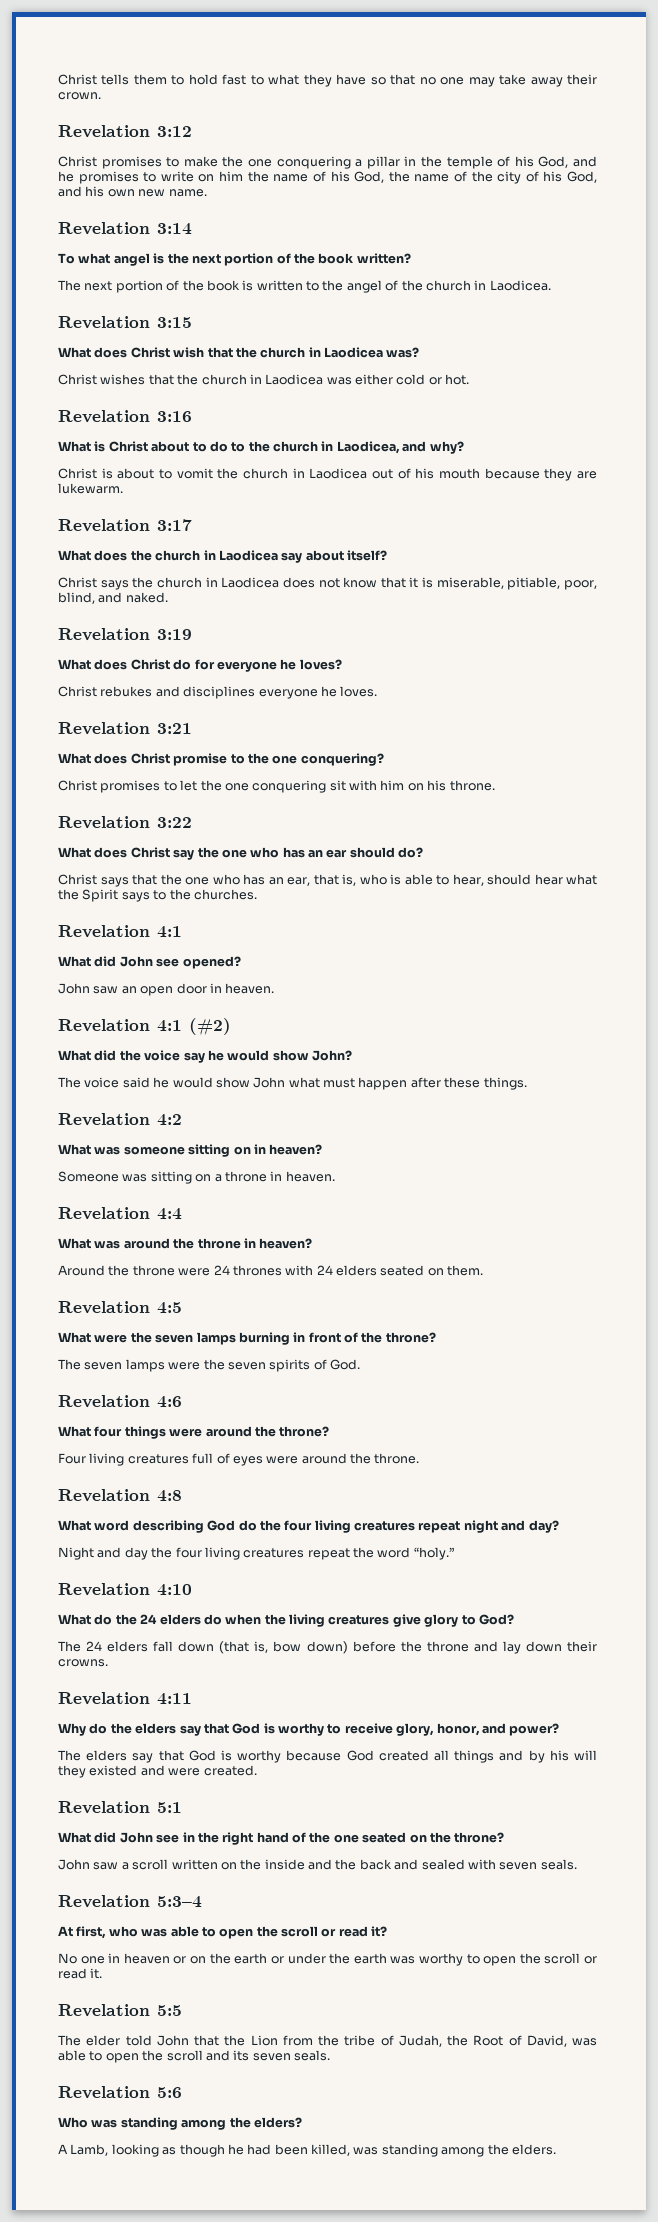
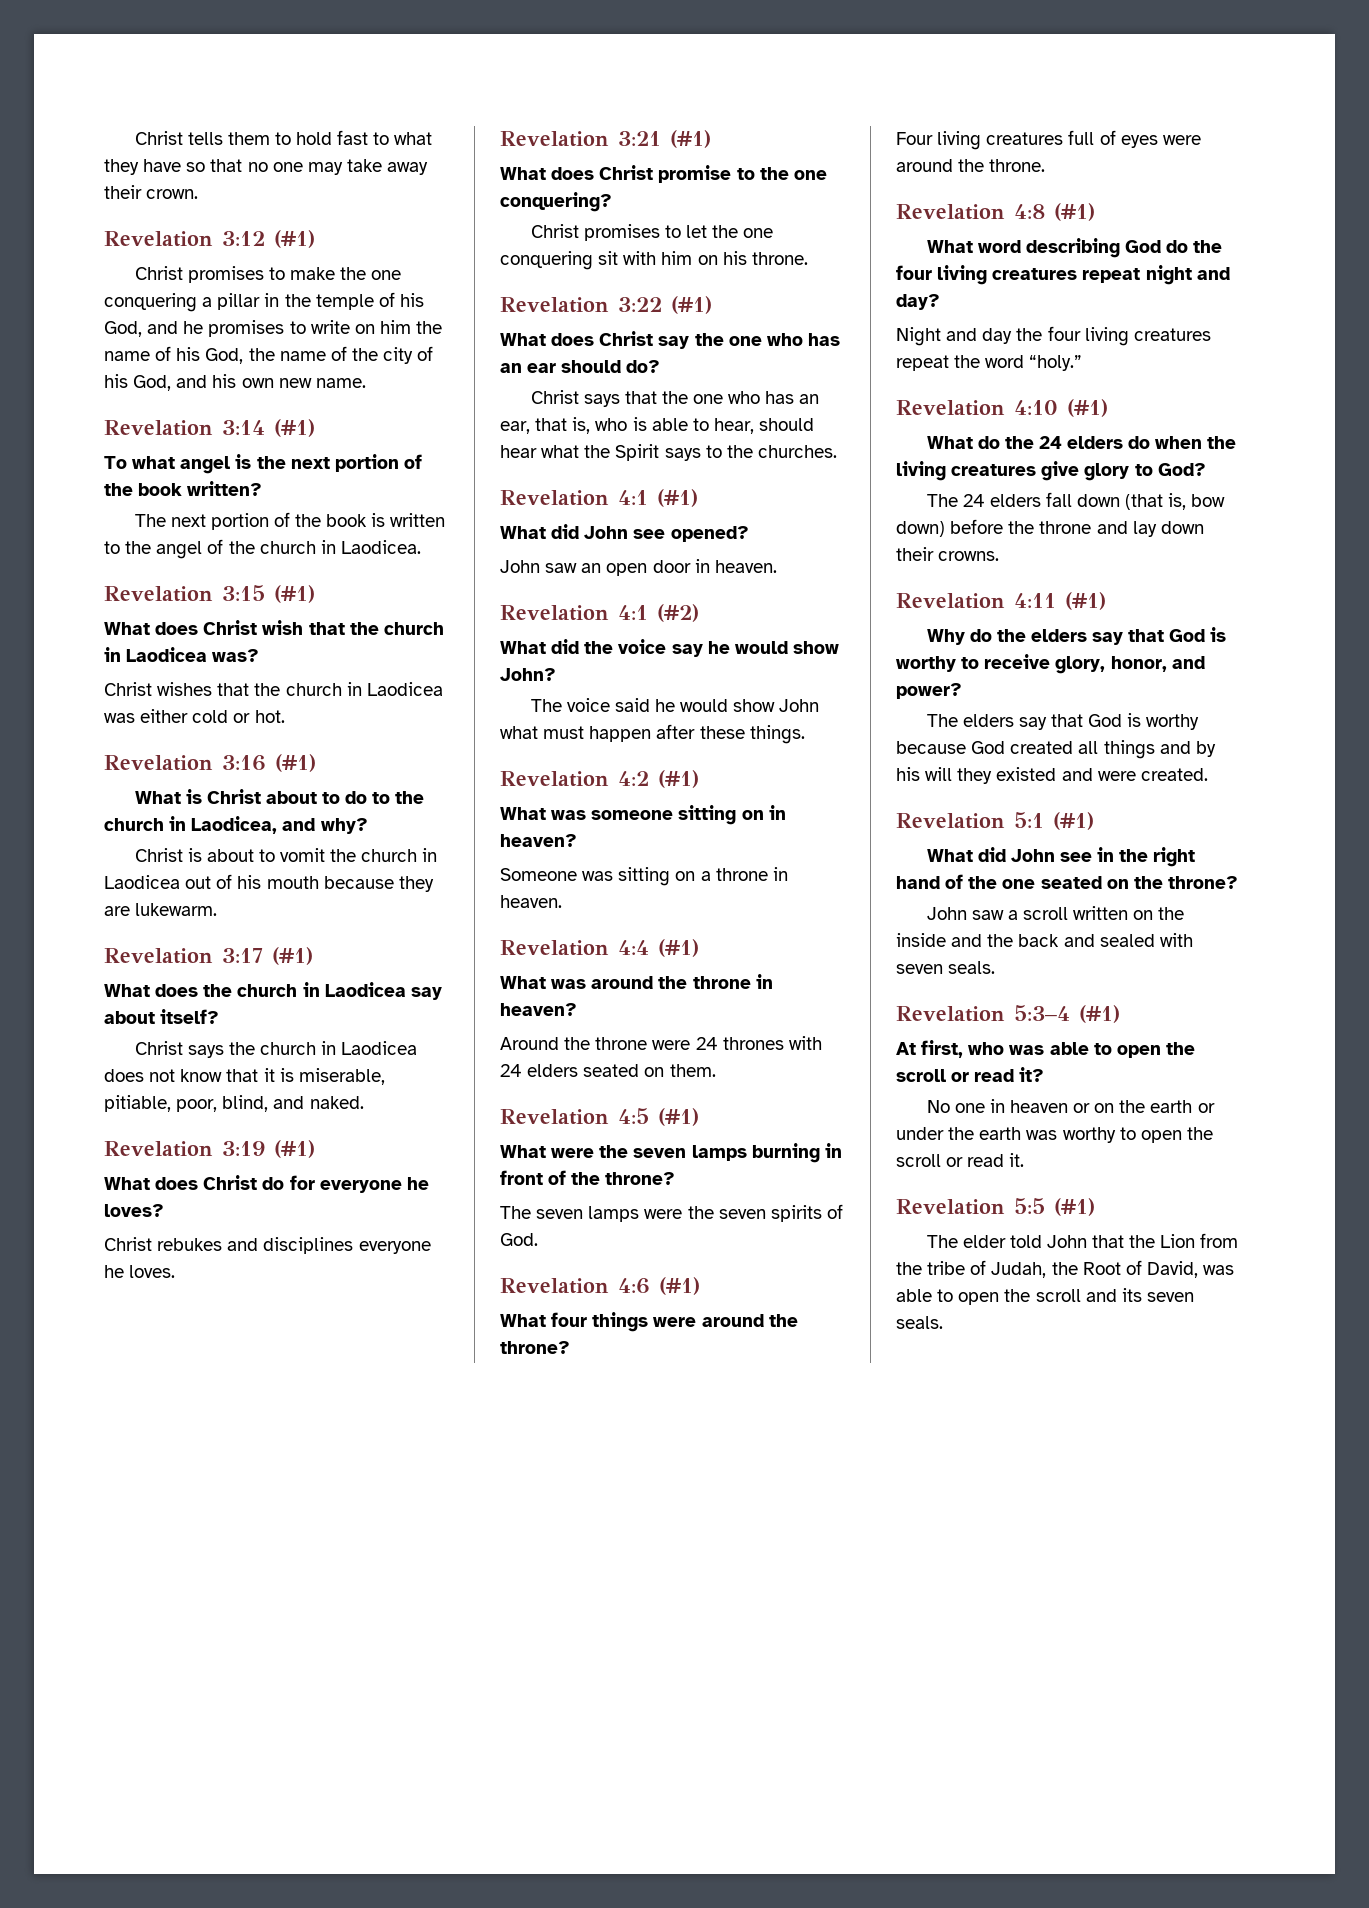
(192, 131) none -> [274,230,315,248] (#1)
(192, 229) none -> [274,419,315,437] (#1)
(192, 322) none -> [274,585,315,603] (#1)
(192, 416) none -> [275,754,316,772] (#1)
(192, 525) none -> [272,947,313,965] (#1)
(192, 634) none -> [274,1140,315,1158] (#1)
(192, 728) none -> [670,130,711,148] (#1)
(192, 822) none -> [671,296,712,314] (#1)
(182, 932) none -> [657,489,698,507] (#1)
(182, 1120) none -> [658,770,699,788] (#1)
(182, 1214) none -> [658,939,699,957] (#1)
(182, 1308) none -> [658,1108,699,1126] (#1)
(182, 1402) none -> [659,1277,700,1295] (#1)
(182, 1496) none -> [1054,203,1095,221] (#1)
(192, 1590) none -> [1067,399,1108,417] (#1)
(192, 1699) none -> [1065,592,1106,610] (#1)
(182, 1807) none -> [1053,812,1094,830] (#1)
(202, 1902) none -> [1079,1005,1120,1023] (#1)
(182, 2010) none -> [1054,1198,1095,1216] (#1)
[58,2086,182,2099] [58,2117,302,2130] [58,2144,556,2157] // Revelation 5:6 // Who was standing among the elders? // A Lamb, looking as though he had been killed, was standing among the elders. -> (943, 1322) none

